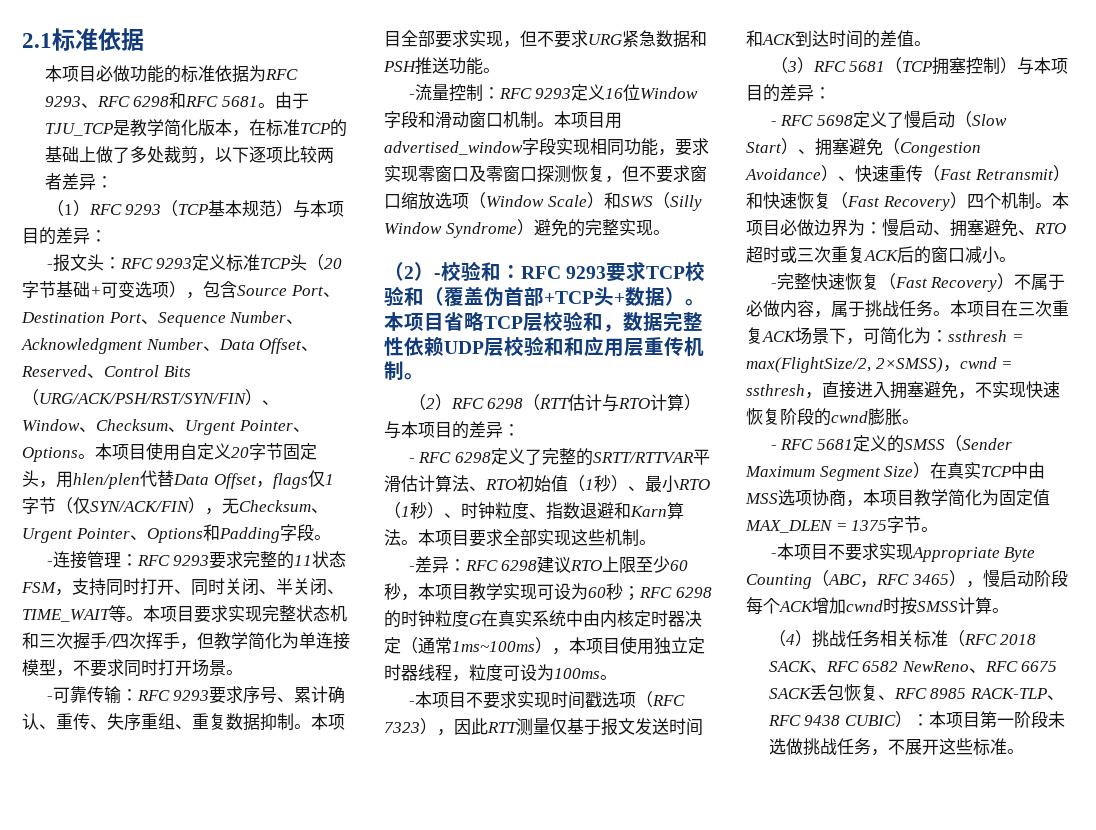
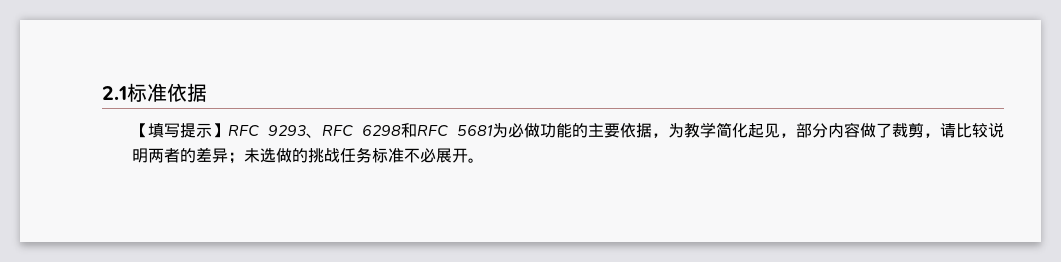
[44,65,266,83] 本项目必做功能的标准依据为 -> [132,123,229,138] 【填写提示】
[257,92,309,109] [44,119,347,137] [44,146,334,164] [44,173,113,190] [46,200,345,218] [22,227,107,245] [46,254,343,272] [22,281,340,299] [21,311,304,327] [21,338,319,354] [21,365,191,378] [22,389,279,406] [22,419,310,435] [22,442,317,462] [22,470,334,489] [22,497,328,515] [22,524,331,543] [46,551,347,569] [21,578,344,596] [22,605,347,623] [22,632,350,650] [22,659,243,677] [46,686,346,704] [22,713,345,731] [384,30,707,48] [383,57,500,75] [408,84,699,102] [384,111,622,129] [384,138,709,156] [384,165,707,183] [384,192,702,211] [384,219,670,238] [384,261,706,282] [384,286,705,307] [384,311,703,332] [384,336,704,357] [384,361,424,380] [408,394,702,412] [384,421,520,439] [408,448,711,466] [384,475,710,493] [384,502,684,520] [384,529,656,547] [408,556,689,573] [384,583,712,601] [384,610,702,628] [384,636,705,655] [384,664,617,682] [408,691,685,709] [384,718,703,736] [746,30,931,48] [770,57,1069,75] [746,84,831,102] [770,110,1008,128] [746,138,981,157] [745,165,1070,182] [746,192,1069,211] [746,218,1066,237] [746,246,1016,264] [770,273,1066,292] [746,300,1069,318] [746,327,1023,345] [746,357,1013,373] [746,381,1060,399] [746,408,919,426] [770,435,1013,453] [745,462,1046,481] [745,489,1050,507] [745,516,939,533] [770,543,1036,562] [746,569,1068,589] [746,597,1009,615] [768,630,1037,648] [768,661,1058,673] [768,684,1064,701] [767,711,1065,728] [768,738,1007,756] 。由于TJU_TCP是教学简化版本，在标准TCP的基础上做了多处裁剪，以下逐项比较两者差异： // （1）RFC 9293（TCP基本规范）与本项目的差异： // -报文头：RFC 9293定义标准TCP头（20字节基础+可变选项），包含Source Port、Destination Port、Sequence Number、Acknowledgment Number、Data Offset、Reserved、Control Bits（URG/ACK/PSH/RST/SYN/FIN）、Window、Checksum、Urgent Pointer、Options。本项目使用自定义20字节固定头，用hlen/plen代替Data Offset，flags仅1字节（仅SYN/ACK/FIN），无Checksum、Urgent Pointer、Options和Padding字段。 // -连接管理：RFC 9293要求完整的11状态FSM，支持同时打开、同时关闭、半关闭、TIME_WAIT等。本项目要求实现完整状态机和三次握手/四次挥手，但教学简化为单连接模型，不要求同时打开场景。 // -可靠传输：RFC 9293要求序号、累计确认、重传、失序重组、重复数据抑制。本项目全部要求实现，但不要求URG紧急数据和PSH推送功能。 // -流量控制：RFC 9293定义16位Window字段和滑动窗口机制。本项目用advertised_window字段实现相同功能，要求实现零窗口及零窗口探测恢复，但不要求窗口缩放选项（Window Scale）和SWS（Silly Window Syndrome）避免的完整实现。 // （2）-校验和：RFC 9293要求TCP校验和（覆盖伪首部+TCP头+数据）。本项目省略TCP层校验和，数据完整性依赖UDP层校验和和应用层重传机制。 // （2）RFC 6298（RTT估计与RTO计算）与本项目的差异： // - RFC 6298定义了完整的SRTT/RTTVAR平滑估计算法、RTO初始值（1秒）、最小RTO（1秒）、时钟粒度、指数退避和Karn算法。本项目要求全部实现这些机制。 // -差异：RFC 6298建议RTO上限至少60秒，本项目教学实现可设为60秒；RFC 6298的时钟粒度G在真实系统中由内核定时器决定（通常1ms~100ms），本项目使用独立定时器线程，粒度可设为100ms。 // -本项目不要求实现时间戳选项（RFC 7323），因此RTT测量仅基于报文发送时间和ACK到达时间的差值。 // （3）RFC 5681（TCP拥塞控制）与本项目的差异： // - RFC 5698定义了慢启动（Slow Start）、拥塞避免（Congestion Avoidance）、快速重传（Fast Retransmit）和快速恢复（Fast Recovery）四个机制。本项目必做边界为：慢启动、拥塞避免、RTO超时或三次重复ACK后的窗口减小。 // -完整快速恢复（Fast Recovery）不属于必做内容，属于挑战任务。本项目在三次重复ACK场景下，可简化为：ssthresh = max(FlightSize/2, 2×SMSS)，cwnd = ssthresh，直接进入拥塞避免，不实现快速恢复阶段的cwnd膨胀。 // - RFC 5681定义的SMSS（Sender Maximum Segment Size）在真实TCP中由MSS选项协商，本项目教学简化为固定值MAX_DLEN = 1375字节。 // -本项目不要求实现Appropriate Byte Counting（ABC，RFC 3465），慢启动阶段每个ACK增加cwnd时按SMSS计算。 // （4）挑战任务相关标准（RFC 2018 SACK、RFC 6582 NewReno、RFC 6675 SACK丢包恢复、RFC 8985 RACK-TLP、RFC 9438 CUBIC）：本项目第一阶段未选做挑战任务，不展开这些标准 -> [492,122,1004,138] [132,147,469,164] 为必做功能的主要依据，为教学简化起见，部分内容做了裁剪，请比较说明两者的差异；未选做的挑战任务标准不必展开

